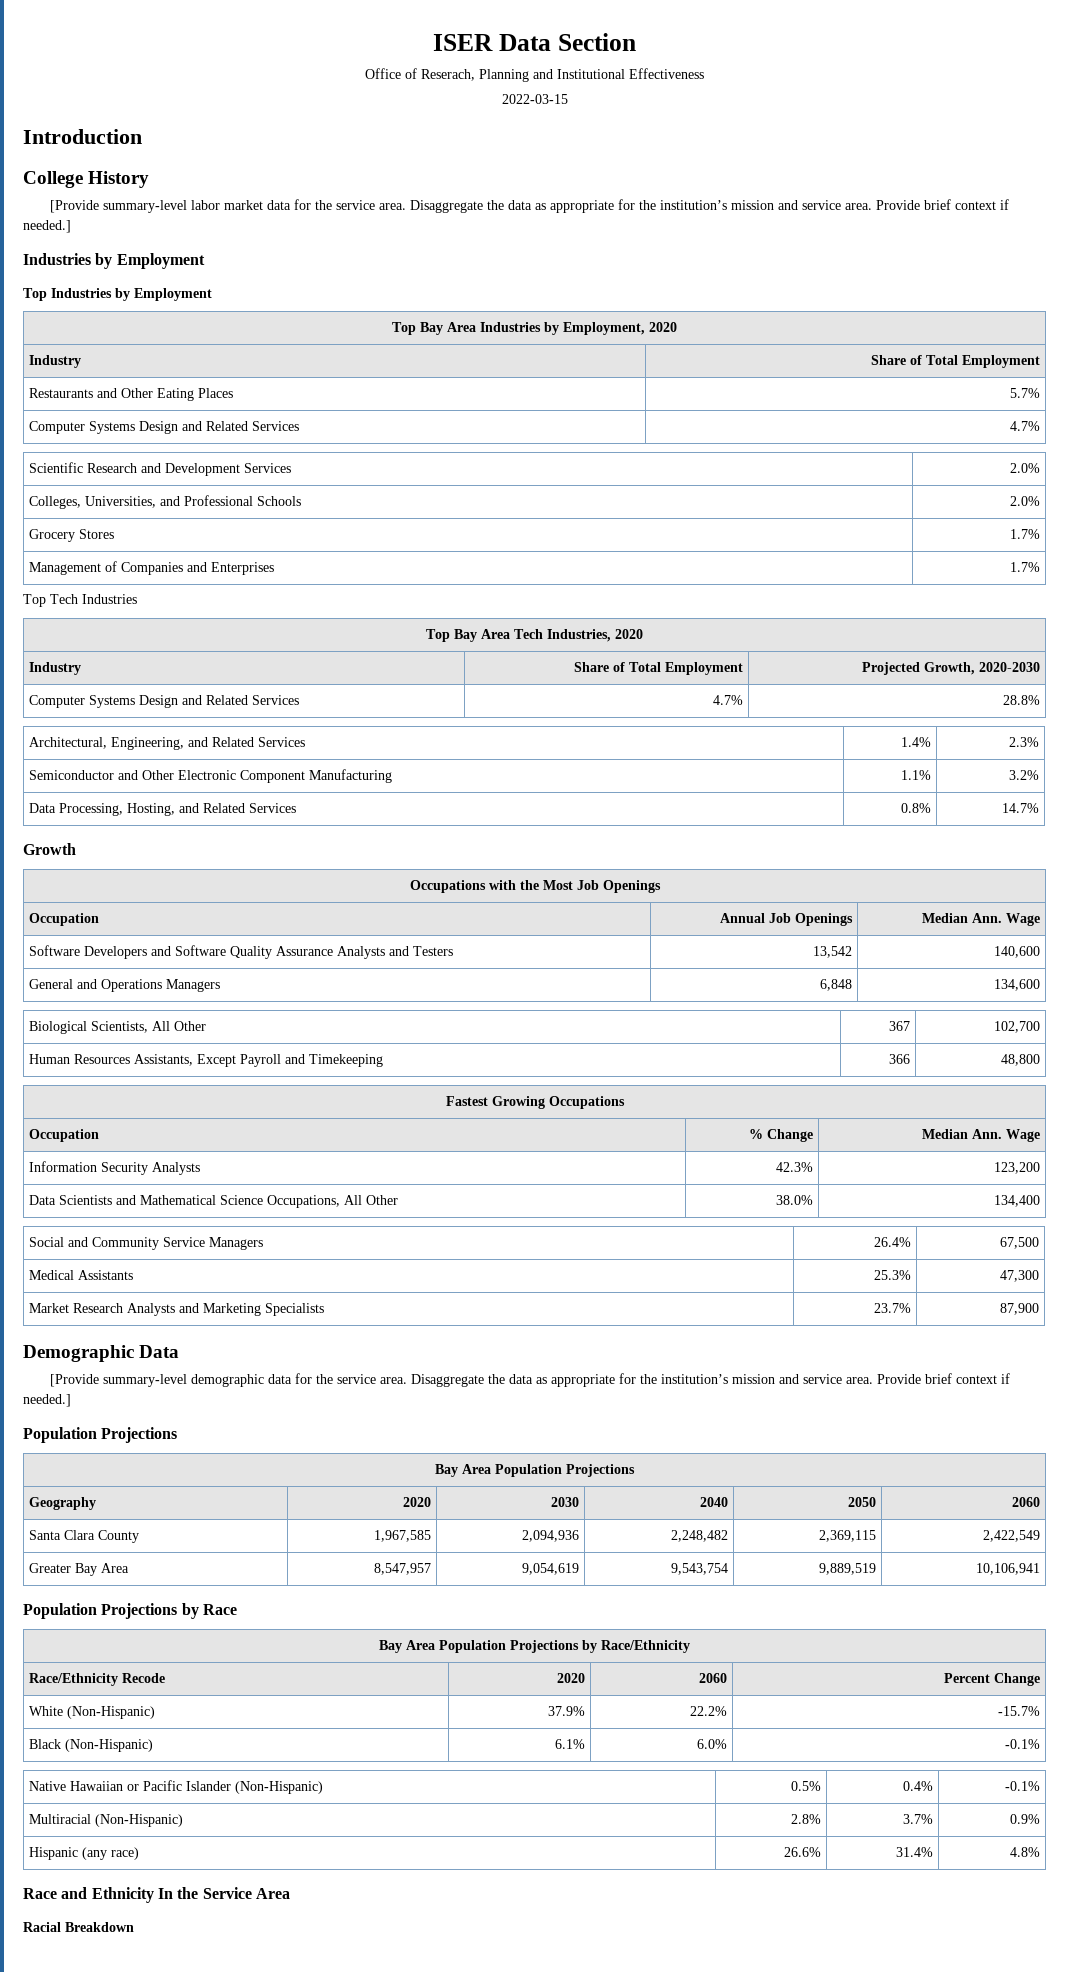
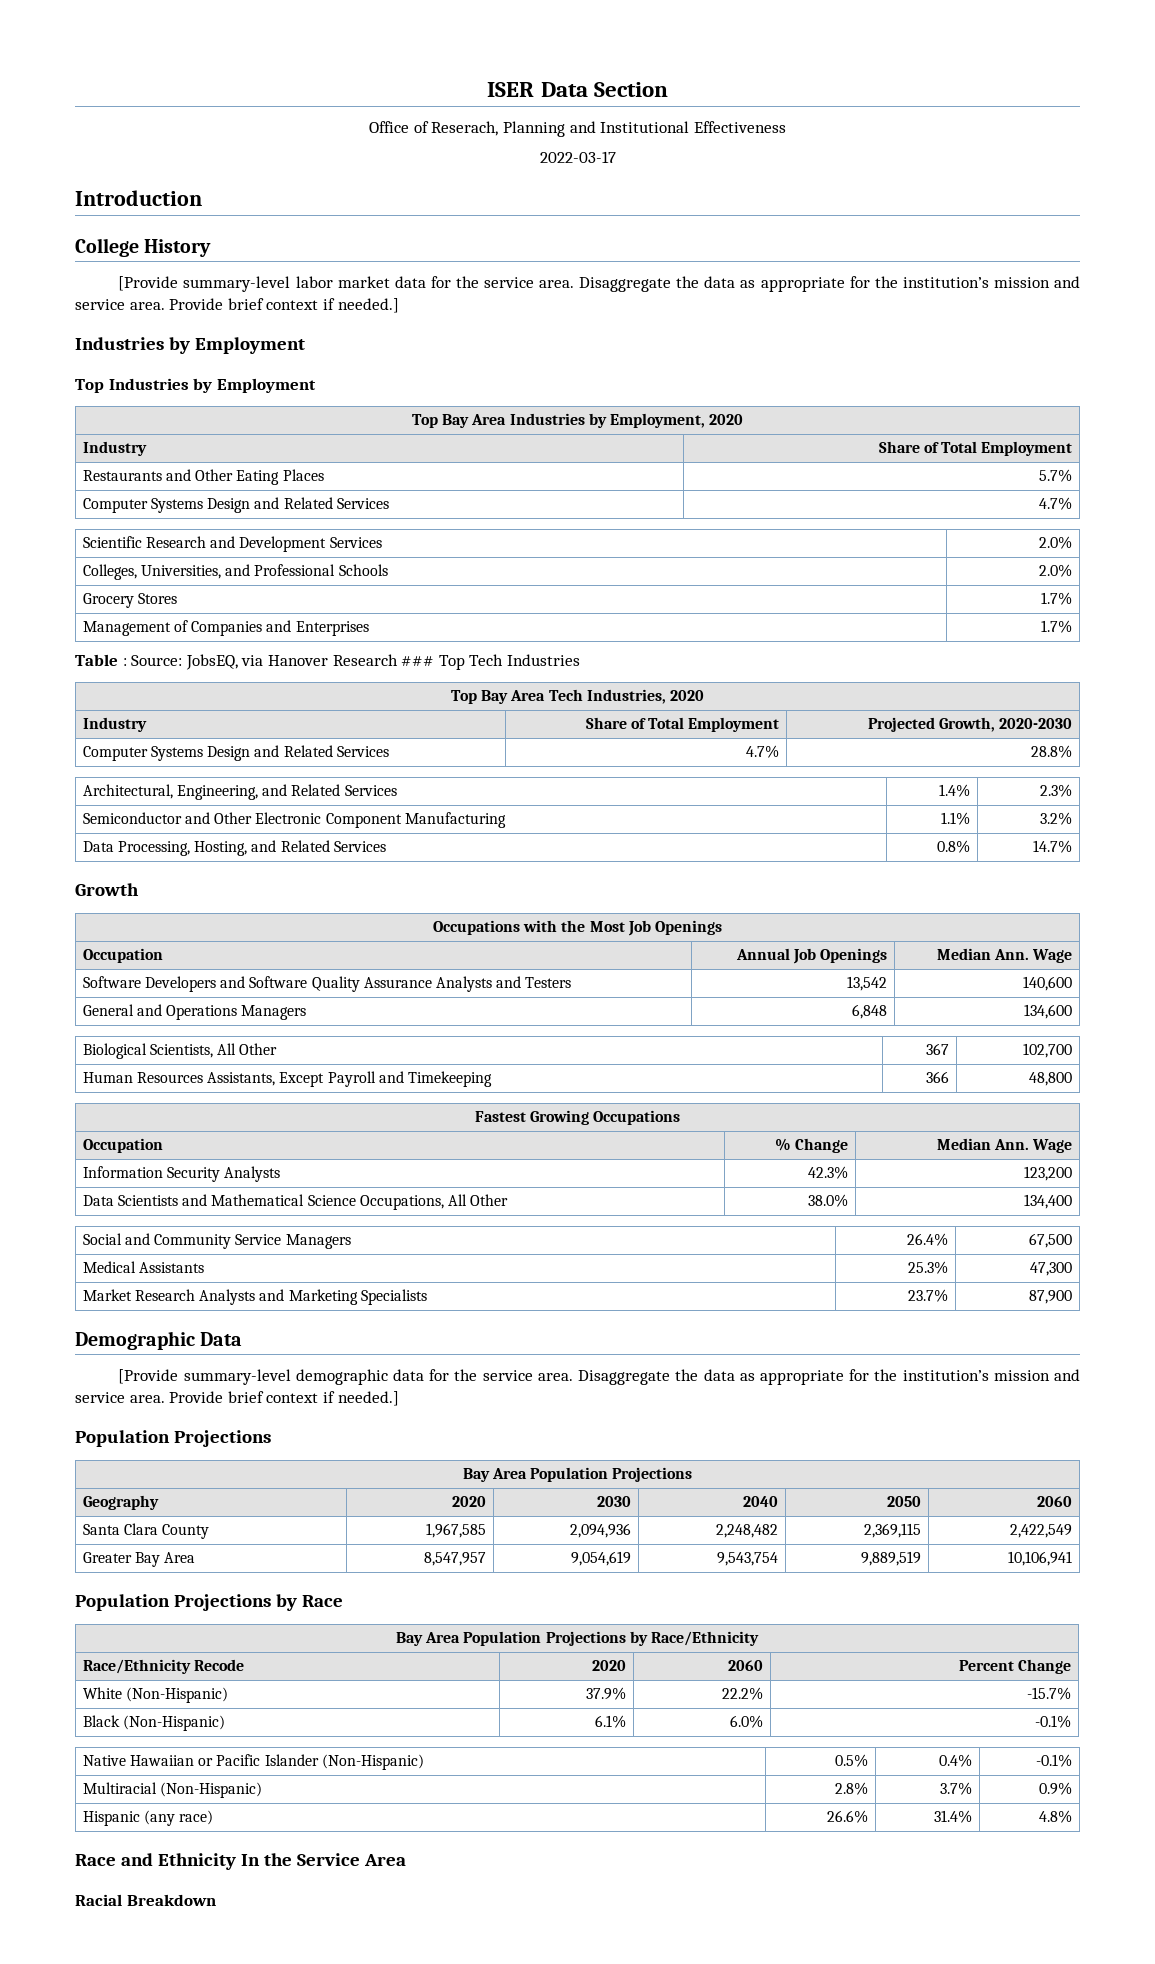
[501,94,568,104] 2022-03-15 -> [539,151,616,163] 2022-03-17
(1040, 567) none -> [75,654,435,670] Table : Source: JobsEQ, via Hanover Research ###

